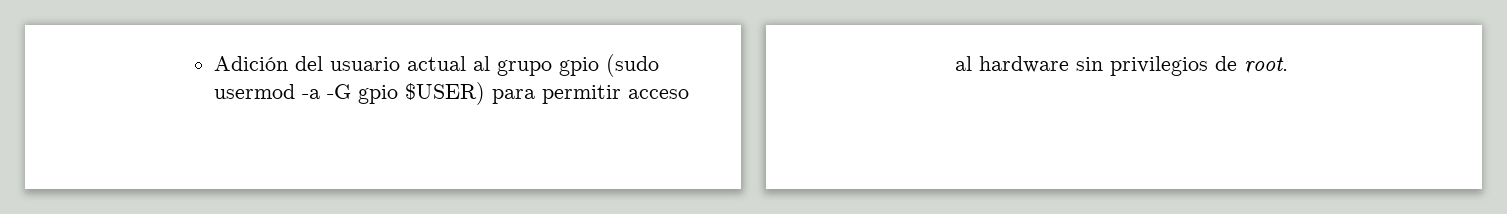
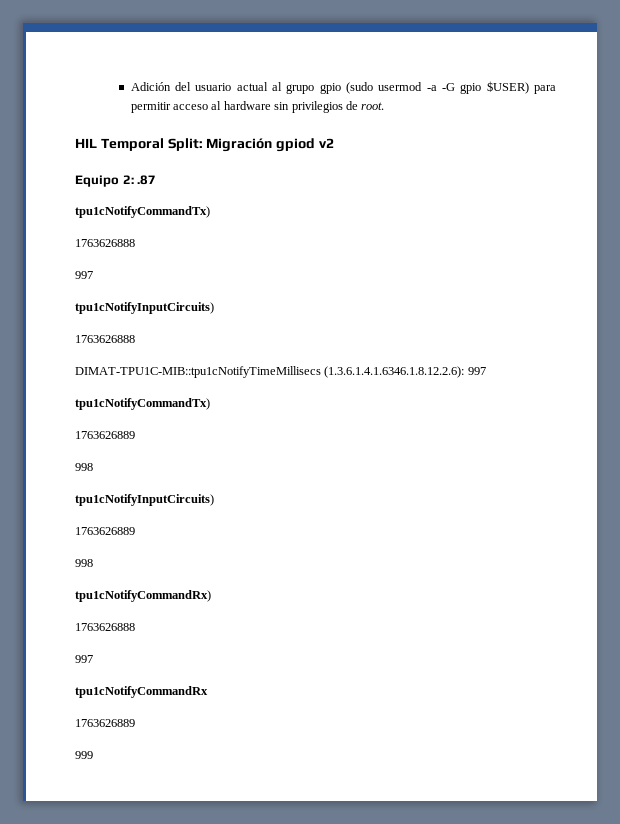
(1289, 65) none -> [75,138,334,152] [75,175,157,187] [75,206,210,218] [75,239,135,247] [75,271,93,279] [75,302,214,314] [75,335,135,343] [75,366,486,378] [75,398,210,410] [75,431,135,439] [75,463,93,471] [75,494,214,506] [75,527,135,535] [75,559,93,567] [75,590,211,602] [75,623,135,631] [75,655,93,663] [75,686,208,698] [75,719,135,727] [75,751,93,759] // HIL Temporal Split: Migración gpiod v2 // Equipo 2: .87 // tpu1cNotifyCommandTx) // 1763626888 // 997 // tpu1cNotifyInputCircuits) // 1763626888 // DIMAT-TPU1C-MIB::tpu1cNotifyTimeMillisecs (1.3.6.1.4.1.6346.1.8.12.2.6): 997 // tpu1cNotifyCommandTx) // 1763626889 // 998 // tpu1cNotifyInputCircuits) // 1763626889 // 998 // tpu1cNotifyCommandRx) // 1763626888 // 997 // tpu1cNotifyCommandRx // 1763626889 // 999

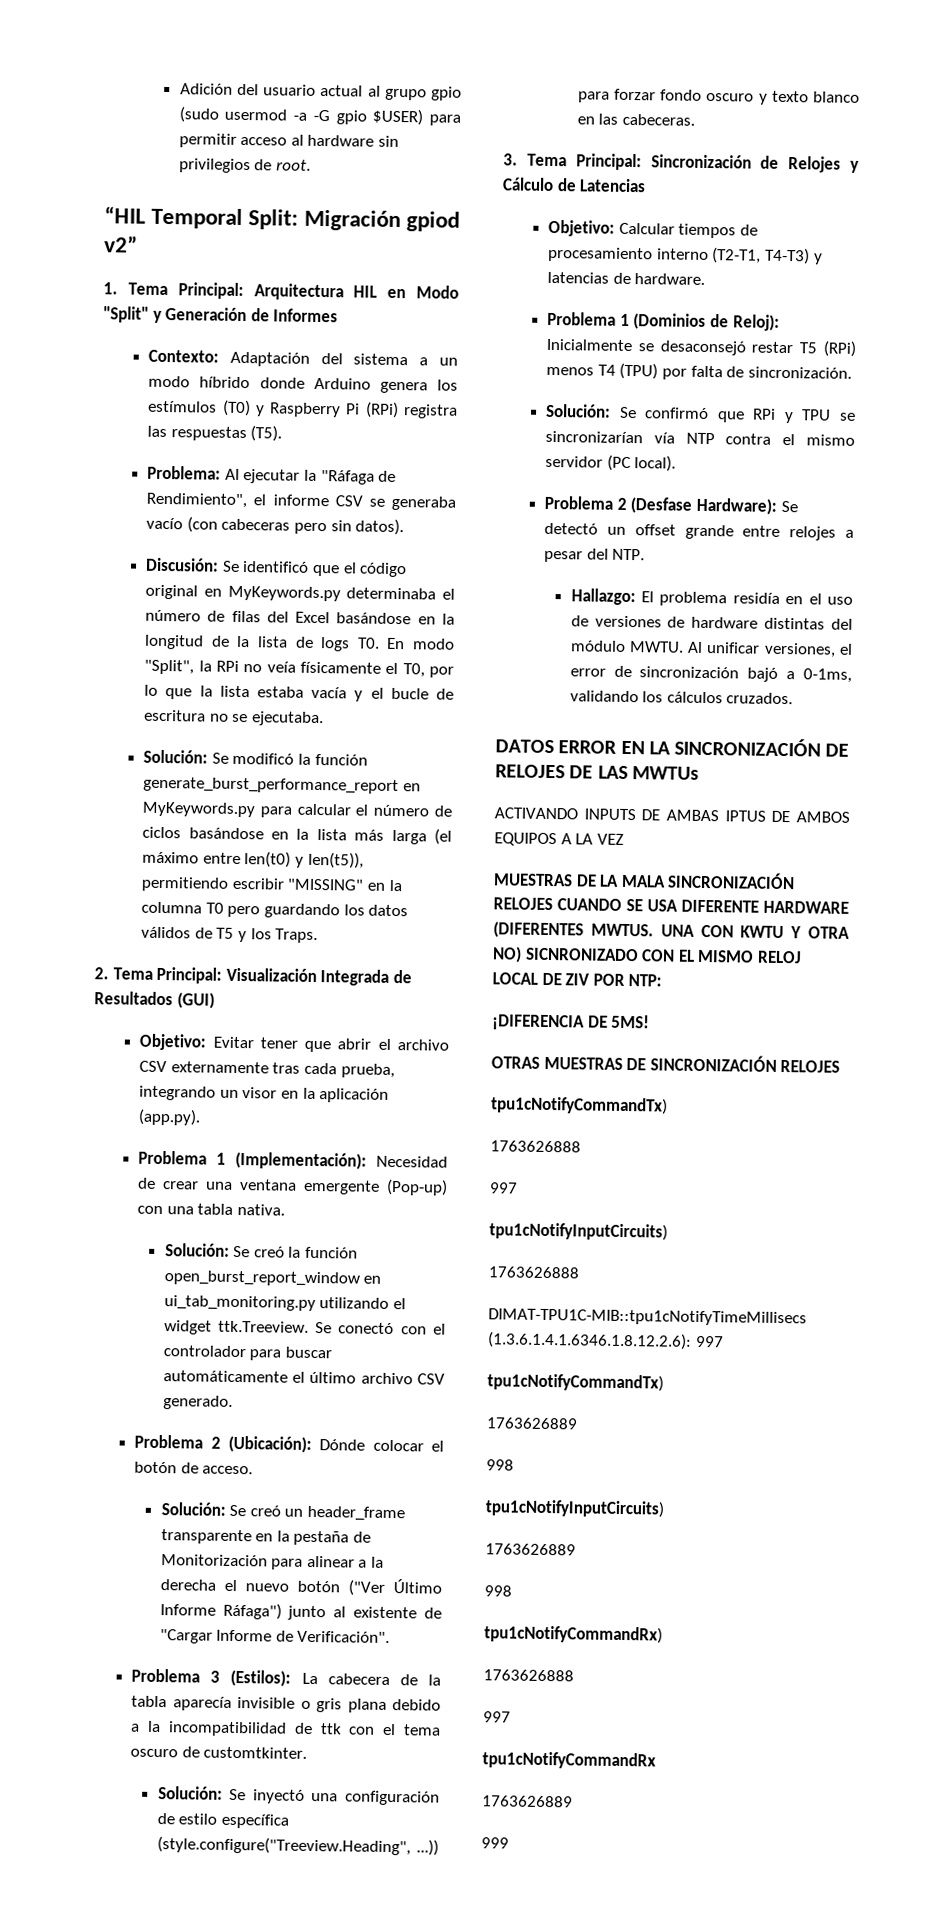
[75,138,97,148] HIL -> [104,206,146,224] “HIL
[318,138,334,148] [75,175,157,187] v2 // Equipo 2: .87 -> [104,235,138,253] [103,282,459,301] [103,306,339,323] [148,349,458,367] [148,375,458,394] [148,399,458,419] [147,425,283,442] [147,465,397,485] [146,492,456,511] [146,516,405,536] [145,557,408,578] [145,584,455,602] [145,609,455,625] [144,634,455,652] [144,659,454,678] [144,684,454,702] [144,709,324,727] [143,749,368,766] [143,776,421,795] [142,801,452,818] [142,826,452,845] [142,851,364,869] [141,876,403,892] [141,901,409,919] [141,926,319,944] [94,966,412,986] [94,991,215,1009] [139,1033,449,1053] [139,1060,395,1079] [139,1085,390,1103] [138,1108,202,1126] [138,1150,448,1170] [137,1177,448,1196] [137,1203,285,1216] [164,1243,359,1259] [163,1270,382,1287] [163,1295,406,1312] [163,1320,446,1335] [162,1345,332,1361] [162,1370,445,1385] [162,1395,233,1410] [134,1434,444,1453] [134,1461,254,1475] [160,1502,406,1522] [160,1529,372,1546] [160,1554,385,1570] [159,1579,442,1596] [159,1602,442,1621] [159,1629,391,1644] [131,1668,441,1687] [131,1695,441,1713] [130,1720,441,1737] [130,1746,308,1759] [157,1786,440,1806] [156,1813,289,1829] [156,1836,439,1856] [577,88,860,105] [576,113,695,126] [503,153,859,173] [502,177,647,193] [548,219,758,239] [548,246,823,265] [547,271,706,285] [547,311,780,331] [546,338,857,357] [546,362,852,380] [545,403,856,424] [545,430,855,446] [545,454,677,472] [544,495,798,515] [544,522,854,541] [544,548,646,563] [570,588,853,607] [570,615,853,630] [569,640,853,658] [569,665,852,683] [569,690,794,705] [495,737,850,757] [495,764,699,780] [494,807,850,823] [494,832,624,847] [493,871,796,890] [493,897,849,914] [493,921,850,939] [492,946,802,964] [492,972,663,987] [492,1014,651,1031] [491,1054,841,1073] v2” // 1. Tema Principal: Arquitectura HIL en Modo "Split" y Generación de Informes // Contexto: Adaptación del sistema a un modo híbrido donde Arduino genera los estímulos (T0) y Raspberry Pi (RPi) registra las respuestas (T5). // Problema: Al ejecutar la "Ráfaga de Rendimiento", el informe CSV se generaba vacío (con cabeceras pero sin datos). // Discusión: Se identificó que el código original en MyKeywords.py determinaba el número de filas del Excel basándose en la longitud de la lista de logs T0. En modo "Split", la RPi no veía físicamente el T0, por lo que la lista estaba vacía y el bucle de escritura no se ejecutaba. // Solución: Se modificó la función generate_burst_performance_report en MyKeywords.py para calcular el número de ciclos basándose en la lista más larga (el máximo entre len(t0) y len(t5)), permitiendo escribir "MISSING" en la columna T0 pero guardando los datos válidos de T5 y los Traps. // 2. Tema Principal: Visualización Integrada de Resultados (GUI) // Objetivo: Evitar tener que abrir el archivo CSV externamente tras cada prueba, integrando un visor en la aplicación (app.py). // Problema 1 (Implementación): Necesidad de crear una ventana emergente (Pop-up) con una tabla nativa. // Solución: Se creó la función open_burst_report_window en ui_tab_monitoring.py utilizando el widget ttk.Treeview. Se conectó con el controlador para buscar automáticamente el último archivo CSV generado. // Problema 2 (Ubicación): Dónde colocar el botón de acceso. // Solución: Se creó un header_frame transparente en la pestaña de Monitorización para alinear a la derecha el nuevo botón ("Ver Último Informe Ráfaga") junto al existente de "Cargar Informe de Verificación". // Problema 3 (Estilos): La cabecera de la tabla aparecía invisible o gris plana debido a la incompatibilidad de ttk con el tema oscuro de customtkinter. // Solución: Se inyectó una configuración de estilo específica (style.configure("Treeview.Heading", ...)) para forzar fondo oscuro y texto blanco en las cabeceras. // 3. Tema Principal: Sincronización de Relojes y Cálculo de Latencias // Objetivo: Calcular tiempos de procesamiento interno (T2-T1, T4-T3) y latencias de hardware. // Problema 1 (Dominios de Reloj): Inicialmente se desaconsejó restar T5 (RPi) menos T4 (TPU) por falta de sincronización. // Solución: Se confirmó que RPi y TPU se sincronizarían vía NTP contra el mismo servidor (PC local). // Problema 2 (Desfase Hardware): Se detectó un offset grande entre relojes a pesar del NTP. // Hallazgo: El problema residía en el uso de versiones de hardware distintas del módulo MWTU. Al unificar versiones, el error de sincronización bajó a 0-1ms, validando los cálculos cruzados. // DATOS ERROR EN LA SINCRONIZACIÓN DE RELOJES DE LAS MWTUs // ACTIVANDO INPUTS DE AMBAS IPTUS DE AMBOS EQUIPOS A LA VEZ // MUESTRAS DE LA MALA SINCRONIZACIÓN RELOJES CUANDO SE USA DIFERENTE HARDWARE (DIFERENTES MWTUS. UNA CON KWTU Y OTRA NO) SICNRONIZADO CON EL MISMO RELOJ LOCAL DE ZIV POR NTP: // ¡DIFERENCIA DE 5MS! // OTRAS MUESTRAS DE SINCRONIZACIÓN RELOJES

